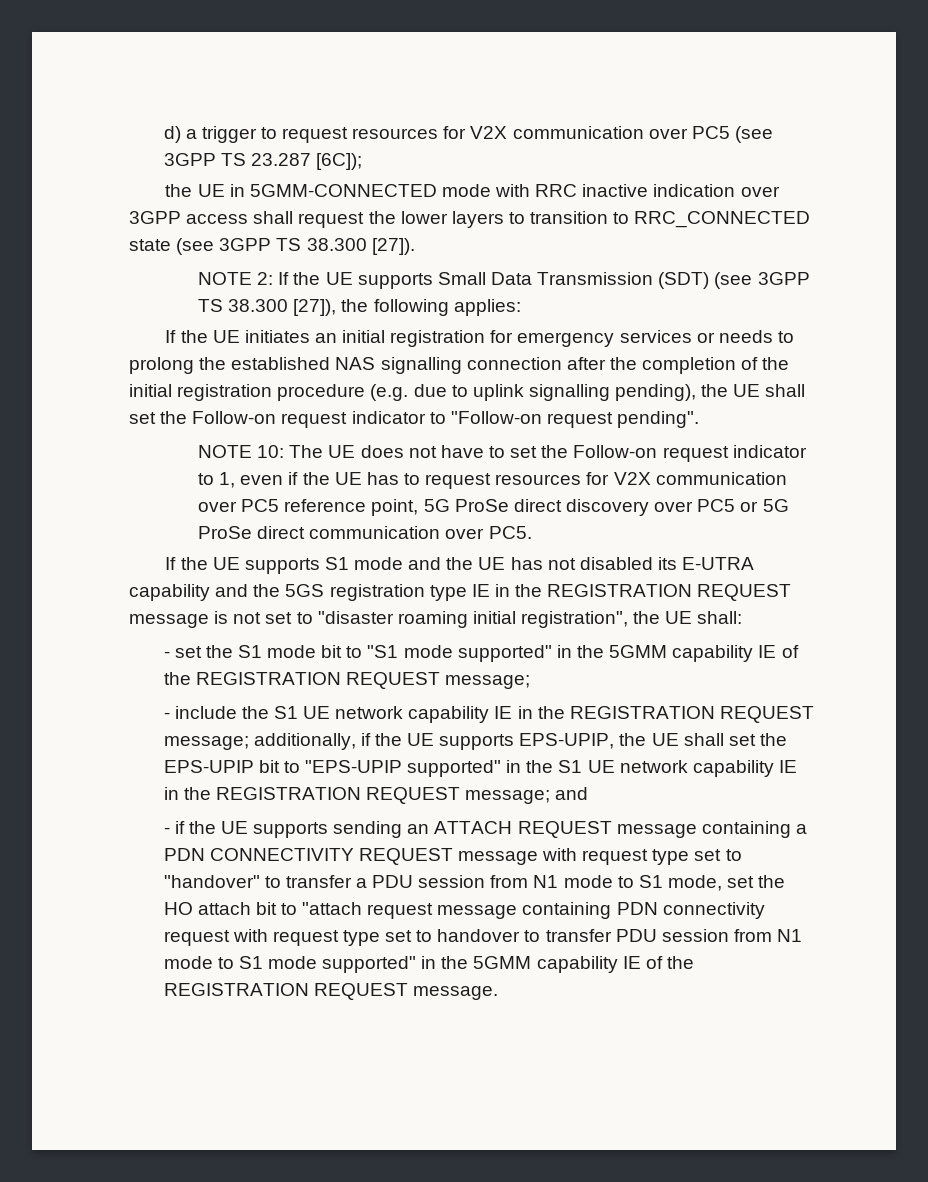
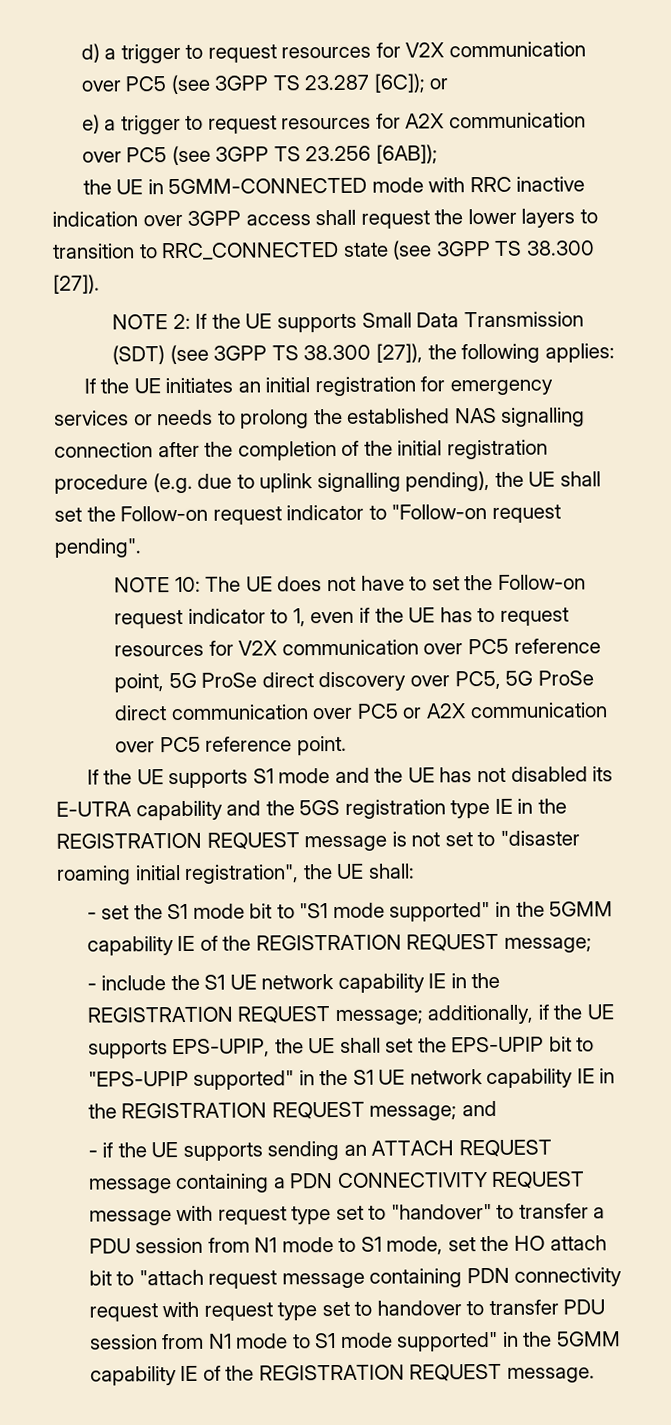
(362, 161) none -> [429,78,449,90] [81,112,586,135] [81,144,438,166] or // e) a trigger to request resources for A2X communication over PC5 (see 3GPP TS 23.256 [6AB]);
[697,499,759,512] PC5 or -> [454,670,501,690] PC5,
[488,526,532,539] PC5. -> [356,702,608,719] [115,735,347,756] PC5 or A2X communication over PC5 reference point.

